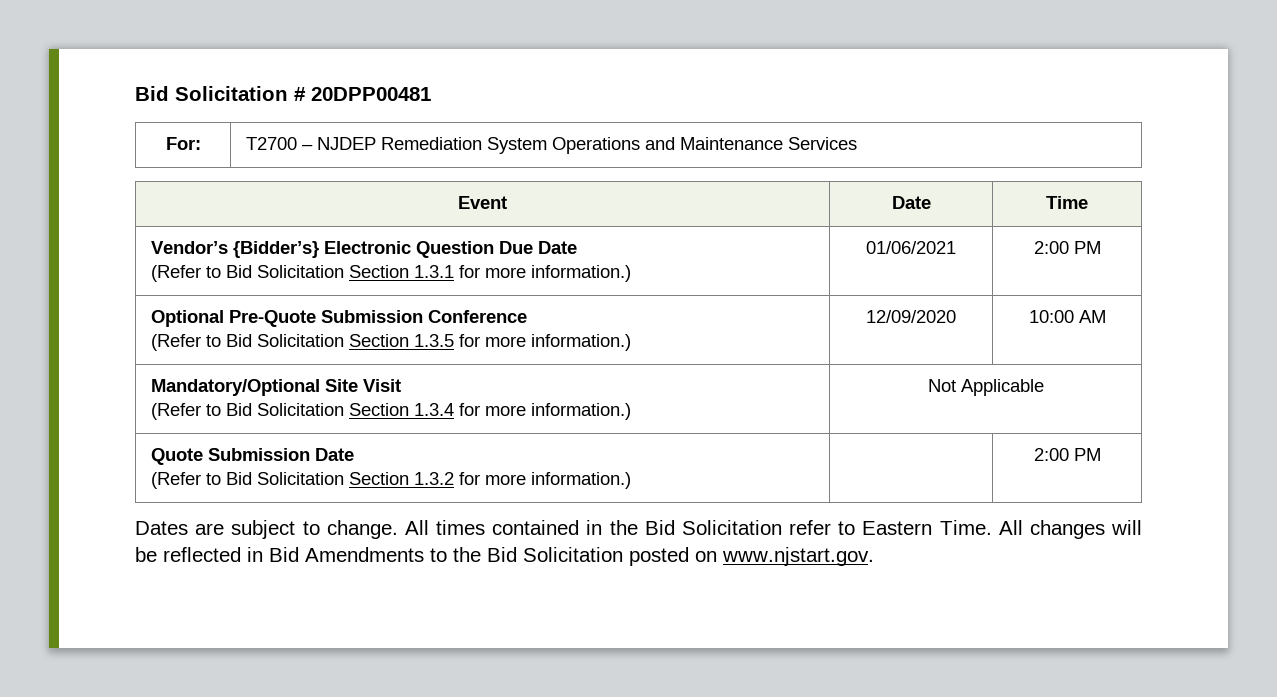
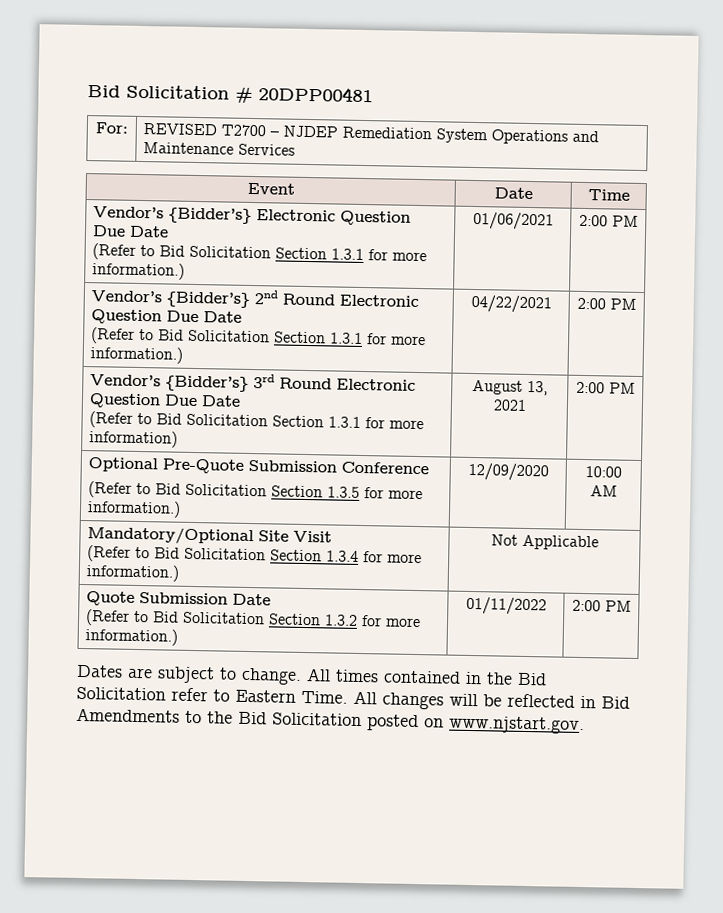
(201, 143) none -> [143,123,218,136] REVISED
(1101, 247) none -> [91,290,420,308] [91,309,243,325] [90,327,427,346] [90,346,184,364] [470,294,552,314] [576,297,637,310] [90,374,417,392] [89,393,242,409] [89,411,425,430] [89,430,179,448] [472,379,548,396] [492,399,527,411] [575,381,636,394] // Vendor’s {Bidder’s} 2nd Round Electronic Question Due Date // (Refer to Bid Solicitation Section 1.3.1 for more information.) | 04/22/2021 | 2:00 PM // Vendor’s {Bidder’s} 3rd Round Electronic Question Due Date // (Refer to Bid Solicitation Section 1.3.1 for more information) | August 13, 2021 | 2:00 PM
(632, 480) none -> [465,596,547,616] 01/11/2022

